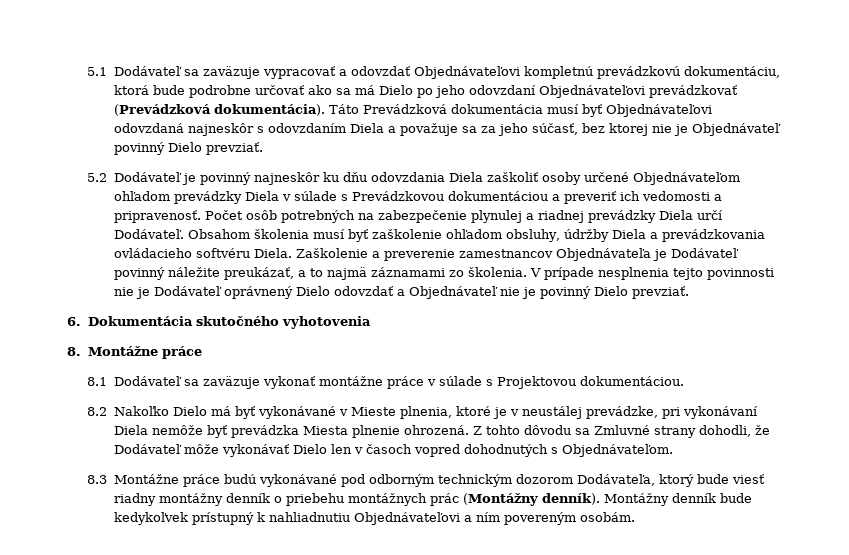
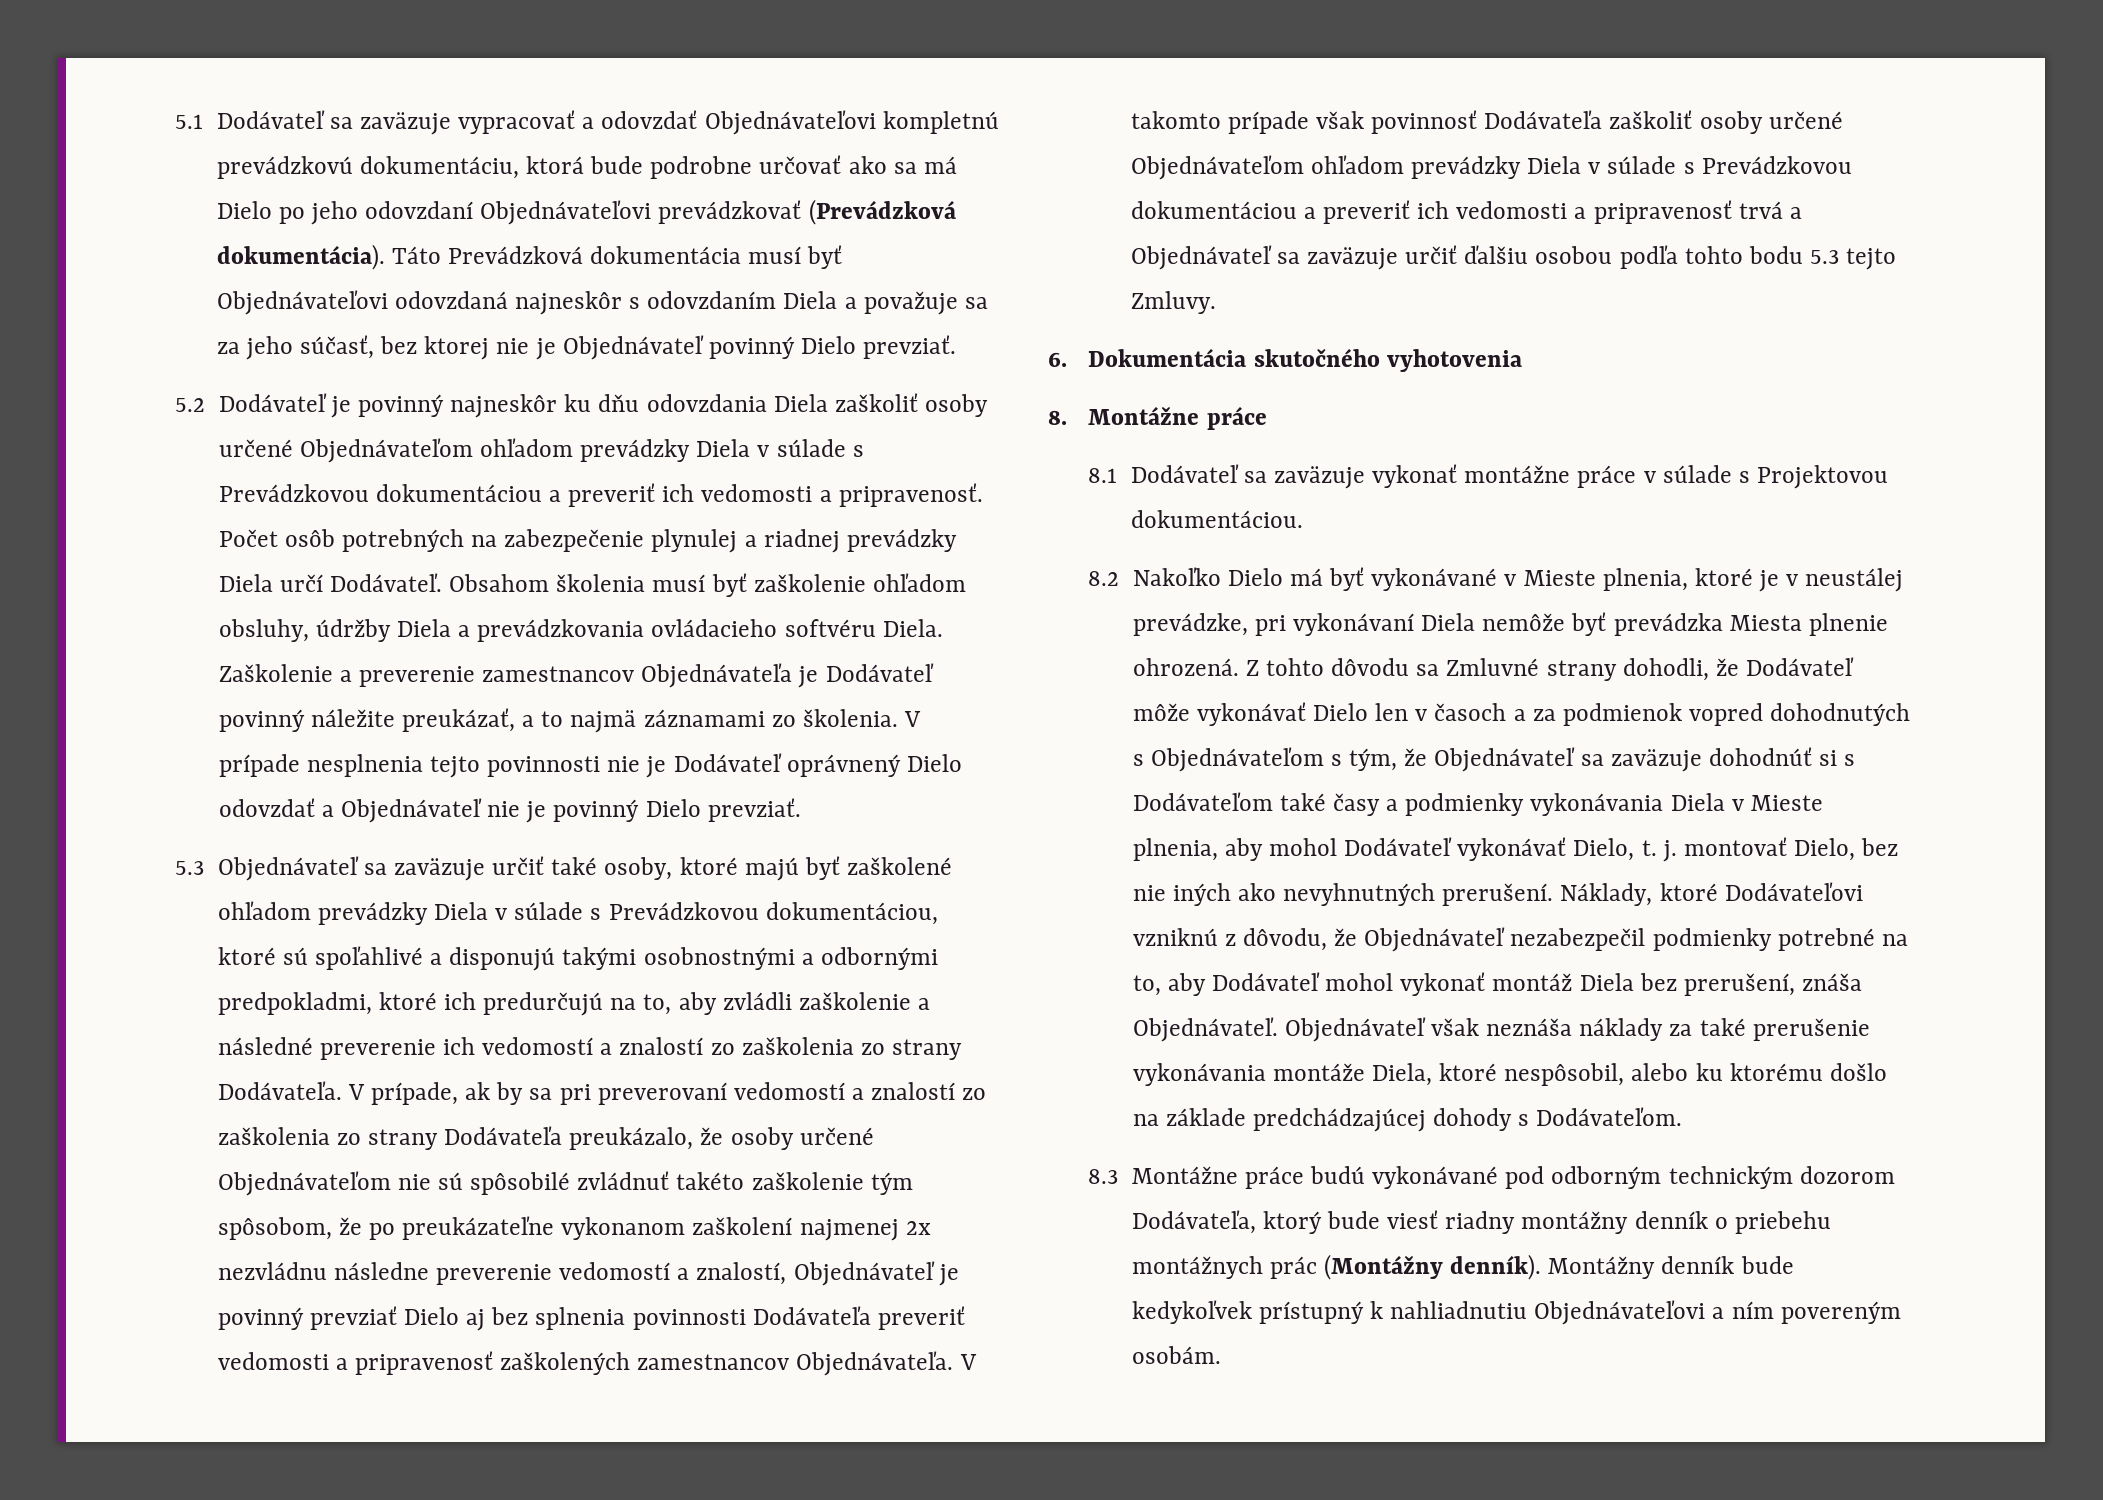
(689, 292) none -> [175,856,953,881] [217,901,938,925] [217,946,938,971] [217,992,931,1016] [217,1037,963,1060] [217,1081,987,1105] [217,1126,874,1150] [217,1171,913,1196] [217,1216,931,1241] [217,1261,959,1286] [217,1306,965,1331] [217,1351,977,1376] [1130,110,1843,134] [1130,155,1852,180] [1130,200,1802,224] [1130,245,1897,270] [1130,291,1216,314] // 5.3 Objednávateľ sa zaväzuje určiť také osoby, ktoré majú byť zaškolené ohľadom prevádzky Diela v súlade s Prevádzkovou dokumentáciou, ktoré sú spoľahlivé a disponujú takými osobnostnými a odbornými predpokladmi, ktoré ich predurčujú na to, aby zvládli zaškolenie a následné preverenie ich vedomostí a znalostí zo zaškolenia zo strany Dodávateľa. V prípade, ak by sa pri preverovaní vedomostí a znalostí zo zaškolenia zo strany Dodávateľa preukázalo, že osoby určené Objednávateľom nie sú spôsobilé zvládnuť takéto zaškolenie tým spôsobom, že po preukázateľne vykonanom zaškolení najmenej 2x nezvládnu následne preverenie vedomostí a znalostí, Objednávateľ je povinný prevziať Dielo aj bez splnenia povinnosti Dodávateľa preveriť vedomosti a pripravenosť zaškolených zamestnancov Objednávateľa. V takomto prípade však povinnosť Dodávateľa zaškoliť osoby určené Objednávateľom ohľadom prevádzky Diela v súlade s Prevádzkovou dokumentáciou a preveriť ich vedomosti a pripravenosť trvá a Objednávateľ sa zaväzuje určiť ďalšiu osobou podľa tohto bodu 5.3 tejto Zmluvy.
[413,444,673,457] vopred dohodnutých s Objednávateľom. -> [1513,703,1911,726] [1132,747,1856,772] [1132,792,1823,816] [1132,837,1899,862] [1132,882,1863,906] [1132,927,1908,952] [1132,972,1863,996] [1132,1017,1870,1042] [1132,1063,1887,1086] [1132,1107,1683,1132] a za podmienok vopred dohodnutých s Objednávateľom s tým, že Objednávateľ sa zaväzuje dohodnúť si s Dodávateľom také časy a podmienky vykonávania Diela v Mieste plnenia, aby mohol Dodávateľ vykonávať Dielo, t. j. montovať Dielo, bez nie iných ako nevyhnutných prerušení. Náklady, ktoré Dodávateľovi vzniknú z dôvodu, že Objednávateľ nezabezpečil podmienky potrebné na to, aby Dodávateľ mohol vykonať montáž Diela bez prerušení, znáša Objednávateľ. Objednávateľ však neznáša náklady za také prerušenie vykonávania montáže Diela, ktoré nespôsobil, alebo ku ktorému došlo na základe predchádzajúcej dohody s Dodávateľom.

